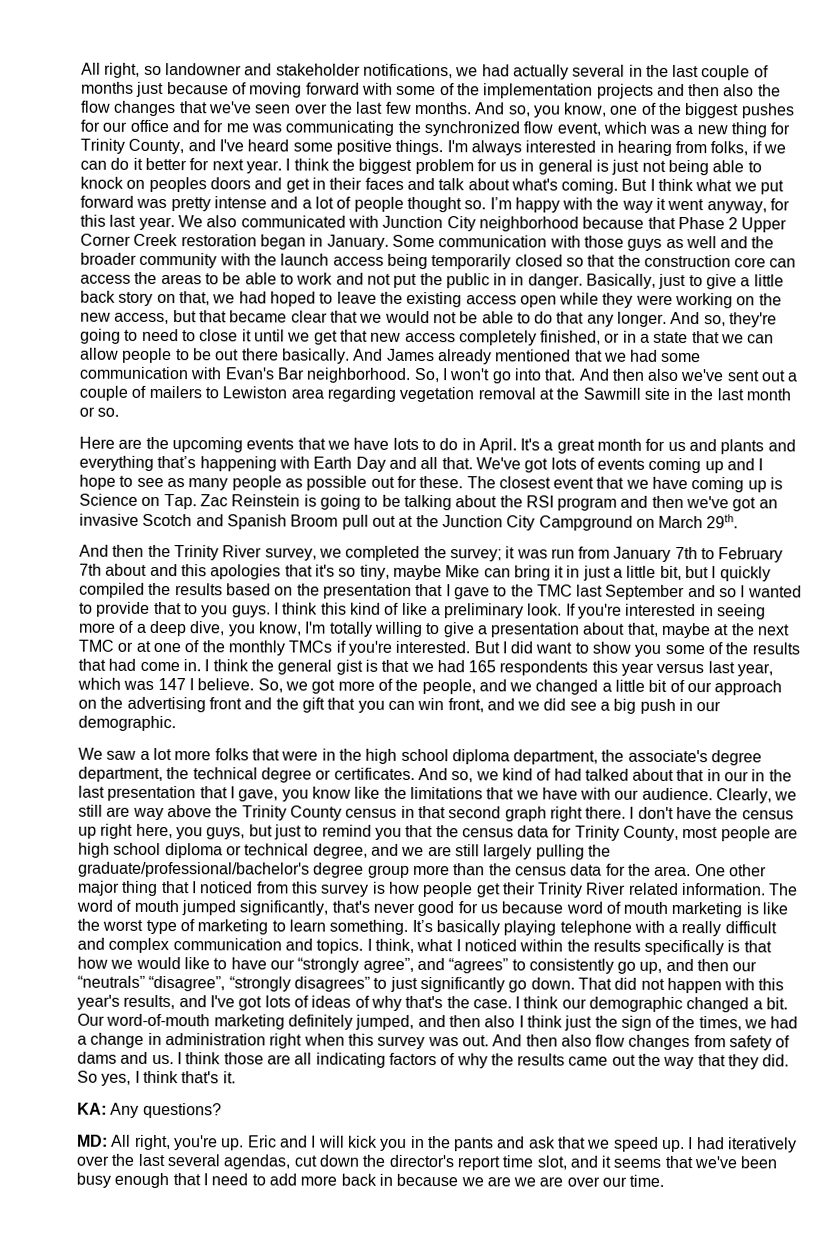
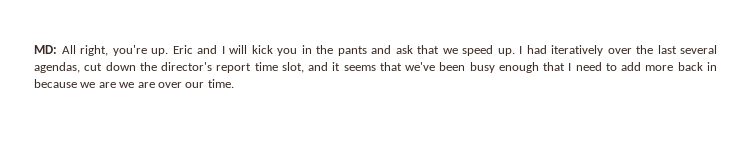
[81,62,769,81] [81,81,781,99] [80,100,795,119] [80,119,791,138] [80,138,787,156] [80,157,762,176] [80,176,785,195] [80,195,791,214] [80,214,788,233] [80,233,775,251] [80,252,797,270] [80,271,784,290] [80,290,782,309] [80,310,778,328] [80,328,775,346] [80,347,702,365] [79,366,798,384] [79,385,792,403] [79,406,120,417] [79,436,796,455] [79,455,764,474] [79,474,784,493] [79,493,778,512] [79,513,739,531] [79,544,784,563] [79,563,771,582] [79,582,802,601] [79,601,767,620] [78,620,791,639] [78,639,800,657] [78,658,774,677] [77,677,783,696] [78,696,722,714] [78,715,176,732] [78,747,763,766] [78,766,792,783] [78,785,798,804] [78,804,794,822] [78,823,799,842] [78,842,611,860] [78,861,767,878] [77,880,799,898] [76,899,789,918] [77,918,777,937] [77,937,772,956] [77,956,758,974] [77,975,785,994] [77,994,789,1013] [77,1013,799,1031] [77,1032,791,1051] [77,1051,790,1070] [77,1070,236,1086] [77,1102,222,1119] All right, so landowner and stakeholder notifications, we had actually several in the last couple of months just because of moving forward with some of the implementation projects and then also the flow changes that we've seen over the last few months. And so, you know, one of the biggest pushes for our office and for me was communicating the synchronized flow event, which was a new thing for Trinity County, and I've heard some positive things. I'm always interested in hearing from folks, if we can do it better for next year. I think the biggest problem for us in general is just not being able to knock on peoples doors and get in their faces and talk about what's coming. But I think what we put forward was pretty intense and a lot of people thought so. I’m happy with the way it went anyway, for this last year. We also communicated with Junction City neighborhood because that Phase 2 Upper Corner Creek restoration began in January. Some communication with those guys as well and the broader community with the launch access being temporarily closed so that the construction core can access the areas to be able to work and not put the public in in danger. Basically, just to give a little back story on that, we had hoped to leave the existing access open while they were working on the new access, but that became clear that we would not be able to do that any longer. And so, they're going to need to close it until we get that new access completely finished, or in a state that we can allow people to be out there basically. And James already mentioned that we had some communication with Evan's Bar neighborhood. So, I won't go into that. And then also we've sent out a couple of mailers to Lewiston area regarding vegetation removal at the Sawmill site in the last month or so. // Here are the upcoming events that we have lots to do in April. It's a great month for us and plants and everything that’s happening with Earth Day and all that. We've got lots of events coming up and I hope to see as many people as possible out for these. The closest event that we have coming up is Science on Tap. Zac Reinstein is going to be talking about the RSI program and then we've got an invasive Scotch and Spanish Broom pull out at the Junction City Campground on March 29th. // And then the Trinity River survey, we completed the survey; it was run from January 7th to February 7th about and this apologies that it's so tiny, maybe Mike can bring it in just a little bit, but I quickly compiled the results based on the presentation that I gave to the TMC last September and so I wanted to provide that to you guys. I think this kind of like a preliminary look. If you're interested in seeing more of a deep dive, you know, I'm totally willing to give a presentation about that, maybe at the next TMC or at one of the monthly TMCs if you're interested. But I did want to show you some of the results that had come in. I think the general gist is that we had 165 respondents this year versus last year, which was 147 I believe. So, we got more of the people, and we changed a little bit of our approach on the advertising front and the gift that you can win front, and we did see a big push in our demographic. // We saw a lot more folks that were in the high school diploma department, the associate's degree department, the technical degree or certificates. And so, we kind of had talked about that in our in the last presentation that I gave, you know like the limitations that we have with our audience. Clearly, we still are way above the Trinity County census in that second graph right there. I don't have the census up right here, you guys, but just to remind you that the census data for Trinity County, most people are high school diploma or technical degree, and we are still largely pulling the graduate/professional/bachelor's degree group more than the census data for the area. One other major thing that I noticed from this survey is how people get their Trinity River related information. The word of mouth jumped significantly, that's never good for us because word of mouth marketing is like the worst type of marketing to learn something. It’s basically playing telephone with a really difficult and complex communication and topics. I think, what I noticed within the results specifically is that how we would like to have our “strongly agree”, and “agrees” to consistently go up, and then our “neutrals” “disagree”, “strongly disagrees” to just significantly go down. That did not happen with this year's results, and I've got lots of ideas of why that's the case. I think our demographic changed a bit. Our word-of-mouth marketing definitely jumped, and then also I think just the sign of the times, we had a change in administration right when this survey was out. And then also flow changes from safety of dams and us. I think those are all indicating factors of why the results came out the way that they did. So yes, I think that's it. // KA: Any questions? // -> (34, 49) none

